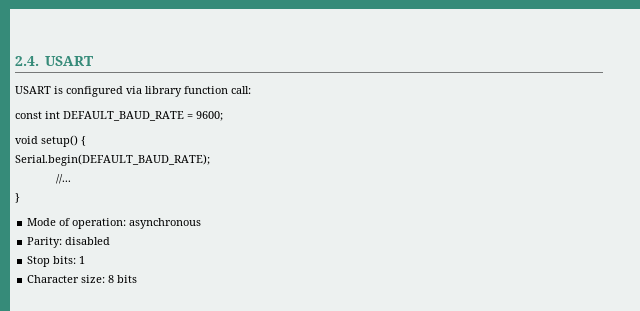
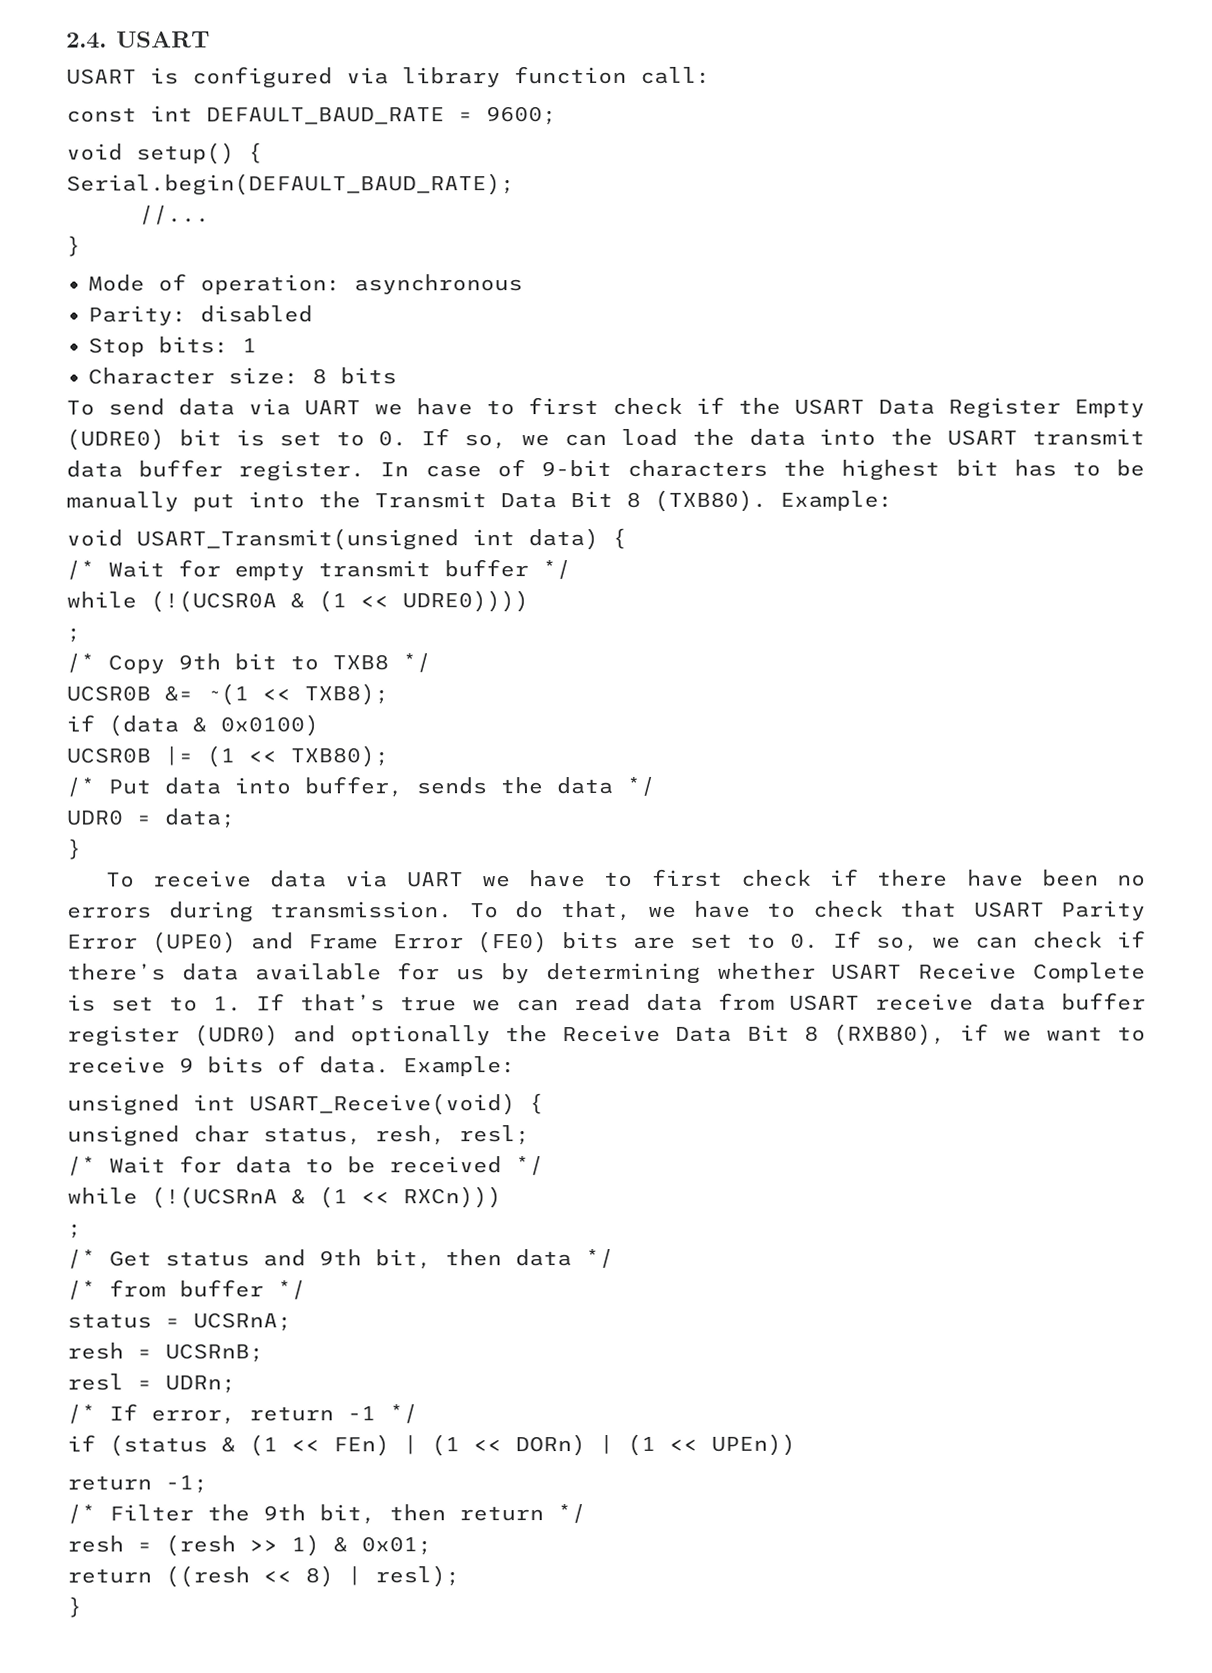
(138, 279) none -> [66,396,1145,419] [66,428,1145,451] [66,459,1146,482] [66,489,893,512] [66,527,627,551] [66,559,571,581] [66,590,529,613] [66,627,81,643] [66,653,431,674] [66,683,389,706] [66,714,319,737] [66,745,389,768] [66,776,655,798] [66,808,235,829] [67,838,82,860] [105,868,1146,888] [67,900,1146,923] [67,930,1146,954] [67,962,1146,985] [67,992,1146,1012] [67,1023,1147,1047] [67,1055,516,1077] [67,1093,544,1116] [67,1125,530,1147] [67,1155,544,1176] [67,1186,502,1209] [67,1223,82,1239] [67,1248,614,1270] [67,1279,306,1300] [67,1312,292,1332] [67,1342,264,1363] [67,1373,236,1394] [67,1403,418,1425] [67,1433,796,1457] [67,1475,208,1494] [67,1504,586,1525] [67,1534,432,1557] [67,1565,460,1588] [67,1596,82,1618] // To send data via UART we have to first check if the USART Data Register Empty (UDRE0) bit is set to 0. If so, we can load the data into the USART transmit data buffer register. In case of 9-bit characters the highest bit has to be manually put into the Transmit Data Bit 8 (TXB80). Example: // void USART_Transmit(unsigned int data) { // /* Wait for empty transmit buffer */ // while (!(UCSR0A & (1 << UDRE0)))) // ; // /* Copy 9th bit to TXB8 */ // UCSR0B &= ~(1 << TXB8); // if (data & 0x0100) // UCSR0B |= (1 << TXB80); // /* Put data into buffer, sends the data */ // UDR0 = data; // } // To receive data via UART we have to first check if there have been no errors during transmission. To do that, we have to check that USART Parity Error (UPE0) and Frame Error (FE0) bits are set to 0. If so, we can check if there’s data available for us by determining whether USART Receive Complete is set to 1. If that’s true we can read data from USART receive data buffer register (UDR0) and optionally the Receive Data Bit 8 (RXB80), if we want to receive 9 bits of data. Example: // unsigned int USART_Receive(void) { // unsigned char status, resh, resl; // /* Wait for data to be received */ // while (!(UCSRnA & (1 << RXCn))) // ; // /* Get status and 9th bit, then data */ // /* from buffer */ // status = UCSRnA; // resh = UCSRnB; // resl = UDRn; // /* If error, return -1 */ // if (status & (1 << FEn) | (1 << DORn) | (1 << UPEn)) // return -1; // /* Filter the 9th bit, then return */ // resh = (resh >> 1) & 0x01; // return ((resh << 8) | resl); // }

